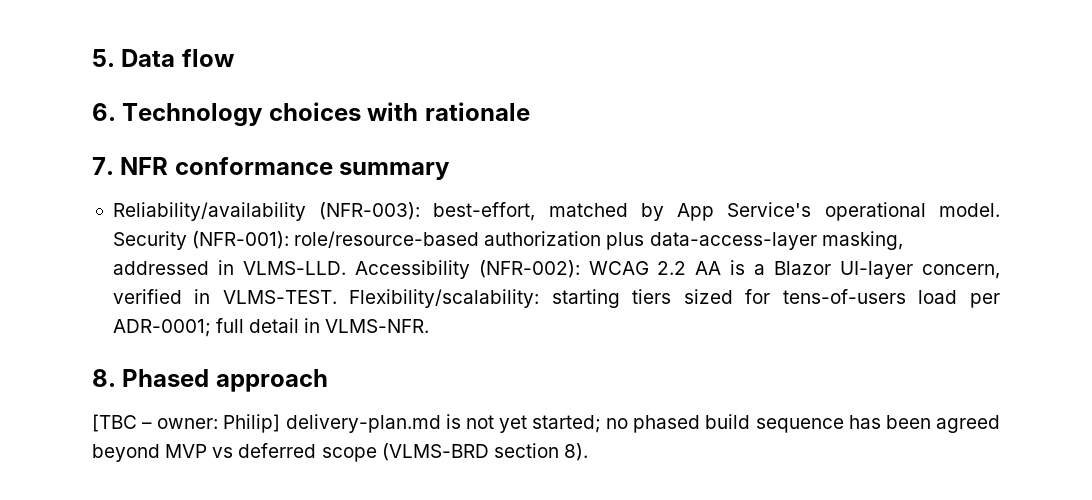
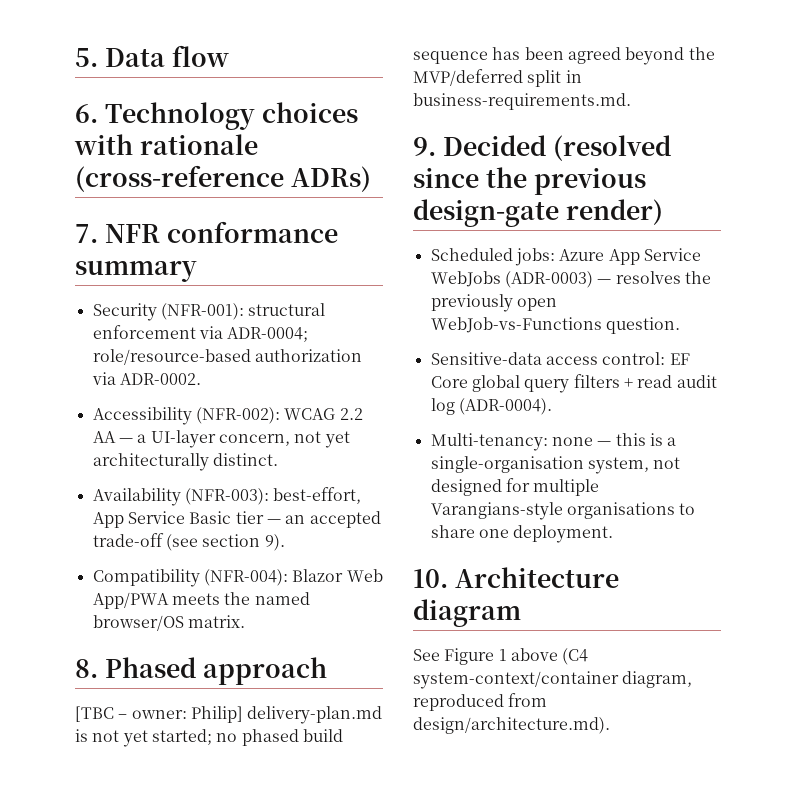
(530, 111) none -> [75,165,371,192] (cross-reference ADRs)
[112,202,1001,221] [112,231,903,250] [112,260,346,275] Reliability/availability (NFR-003): best-effort, matched by App Service's operational model. Security (NFR-001): role/resource-based authorization plus data-access-layer masking, addressed in VLMS-LLD. -> [92,303,326,321] [92,325,309,342] [92,349,362,365] [91,372,201,385] Security (NFR-001): structural enforcement via ADR-0004; role/resource-based authorization via ADR-0002. //
[730,260,1000,279] [112,289,1000,308] [112,318,430,337] is a Blazor UI-layer concern, verified in VLMS-TEST. Flexibility/scalability: starting tiers sized for tens-of-users load per ADR-0001; full detail in VLMS-NFR. -> [118,430,350,448] [92,453,278,471] [92,487,362,506] [92,511,381,528] [92,533,285,551] [92,569,383,587] [92,592,310,609] [92,615,245,631] — a UI-layer concern, not yet architecturally distinct. // Availability (NFR-003): best-effort, App Service Basic tier — an accepted trade-off (see section 9). // Compatibility (NFR-004): Blazor Web App/PWA meets the named browser/OS matrix.
[165,443,588,462] MVP vs deferred scope (VLMS-BRD section 8). -> [688,47,715,60] [413,69,582,87] [413,93,631,110] [413,135,671,161] [413,167,646,195] [413,199,663,227] [430,248,701,266] [430,271,711,288] [430,294,557,312] [430,317,680,334] [430,352,690,365] [430,374,717,393] [430,398,552,415] [430,433,677,451] [430,456,681,474] [430,478,600,496] [430,502,696,520] [430,525,614,543] [413,567,619,588] [413,599,521,627] [413,648,589,665] [413,671,693,689] [413,693,548,711] [413,717,610,734] the MVP/deferred split in business-requirements.md. // 9. Decided (resolved since the previous design-gate render) // Scheduled jobs: Azure App Service WebJobs (ADR-0003) — resolves the previously open WebJob-vs-Functions question. // Sensitive-data access control: EF Core global query filters + read audit log (ADR-0004). // Multi-tenancy: none — this is a single-organisation system, not designed for multiple Varangians-style organisations to share one deployment. // 10. Architecture diagram // See Figure 1 above (C4 system-context/container diagram, reproduced from design/architecture.md).

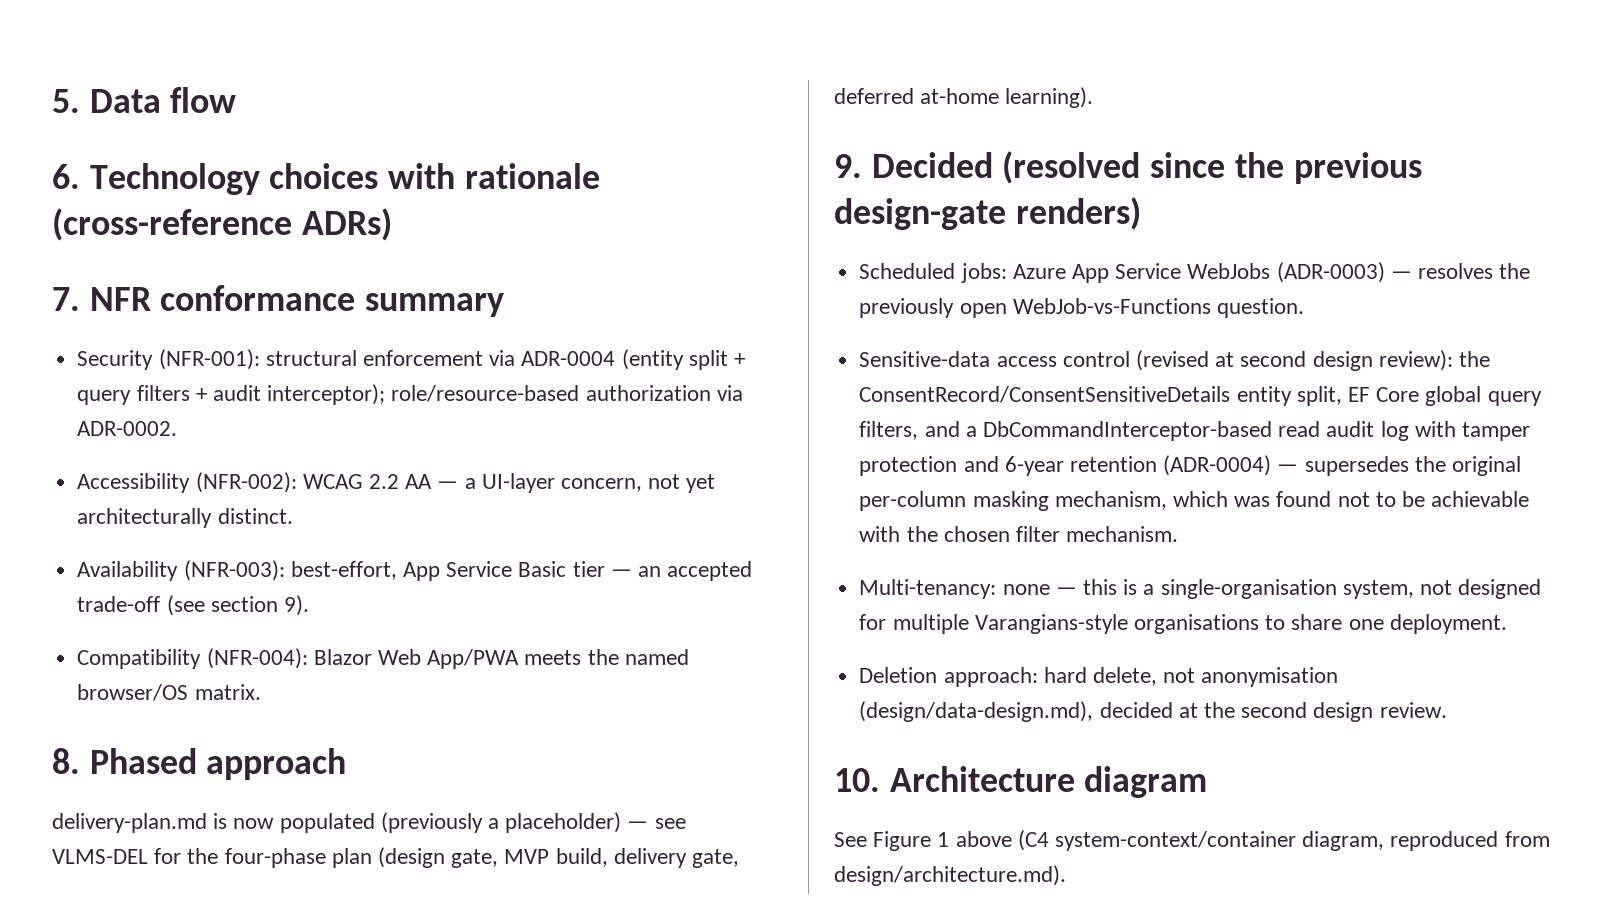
[227,327,309,342] ADR-0004; -> [521,349,745,370] [77,384,386,405] ADR-0004 (entity split + query filters + audit interceptor);
[75,706,383,724] [75,729,343,747] [413,47,715,65] [413,69,582,87] [413,93,631,110] [TBC – owner: Philip] delivery-plan.md is not yet started; no phased build sequence has been agreed beyond the MVP/deferred split in business-requirements.md. -> [52,812,686,833] [52,847,740,868] [834,87,1094,108] delivery-plan.md is now populated (previously a placeholder) — see VLMS-DEL for the four-phase plan (design gate, MVP build, delivery gate, deferred at-home learning).
[565,199,663,225] render) -> [1015,197,1141,230] renders)
[602,352,690,365] [430,374,717,393] [430,398,552,415] control: EF Core global query filters + read audit log (ADR-0004). -> [1062,350,1490,371] [859,386,1542,406] [859,421,1530,441] [859,455,1521,476] [859,491,1530,511] [859,526,1179,542] control (revised at second design review): the ConsentRecord/ConsentSensitiveDetails entity split, EF Core global query filters, and a DbCommandInterceptor-based read audit log with tamper protection and 6-year retention (ADR-0004) — supersedes the original per-column masking mechanism, which was found not to be achievable with the chosen filter mechanism.
(614, 534) none -> [859,667,1339,687] [859,701,1447,722] // Deletion approach: hard delete, not anonymisation (design/data-design.md), decided at the second design review.

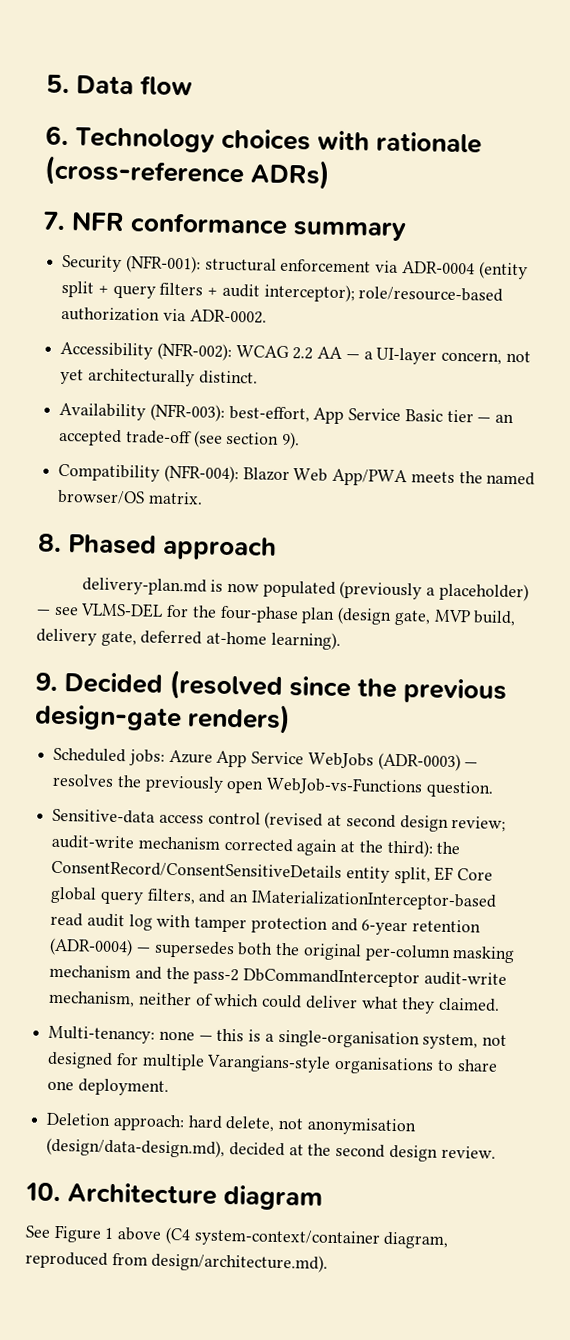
[1378,350,1453,371] review): -> [451,815,507,832] [51,834,433,858] review; audit-write mechanism corrected again at the third):
[965,421,1272,441] a DbCommandInterceptor-based -> [229,890,497,911] an IMaterializationInterceptor-based
(1409, 466) none -> [237,942,274,956] both
[1054,491,1530,510] [859,526,1179,542] mechanism, which was found not to be achievable with the chosen filter mechanism. -> [49,964,507,988] [48,990,501,1014] mechanism and the pass-2 DbCommandInterceptor audit-write mechanism, neither of which could deliver what they claimed.

